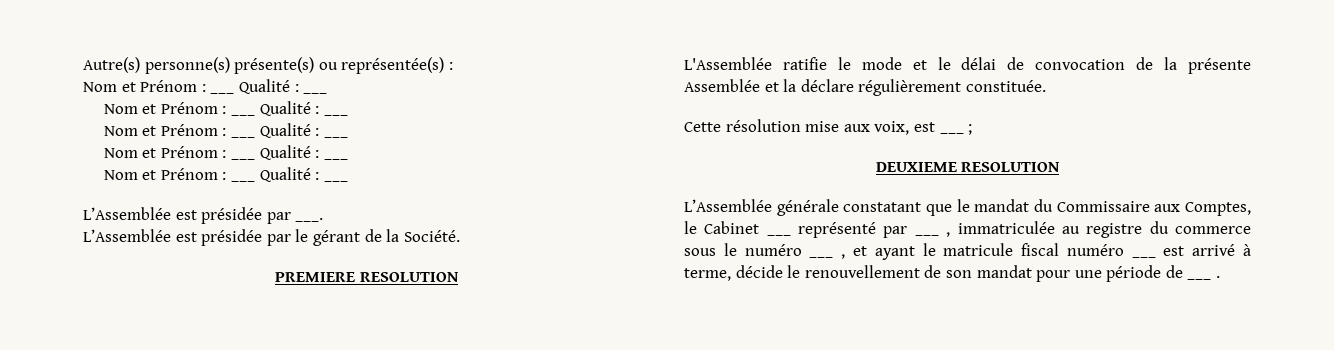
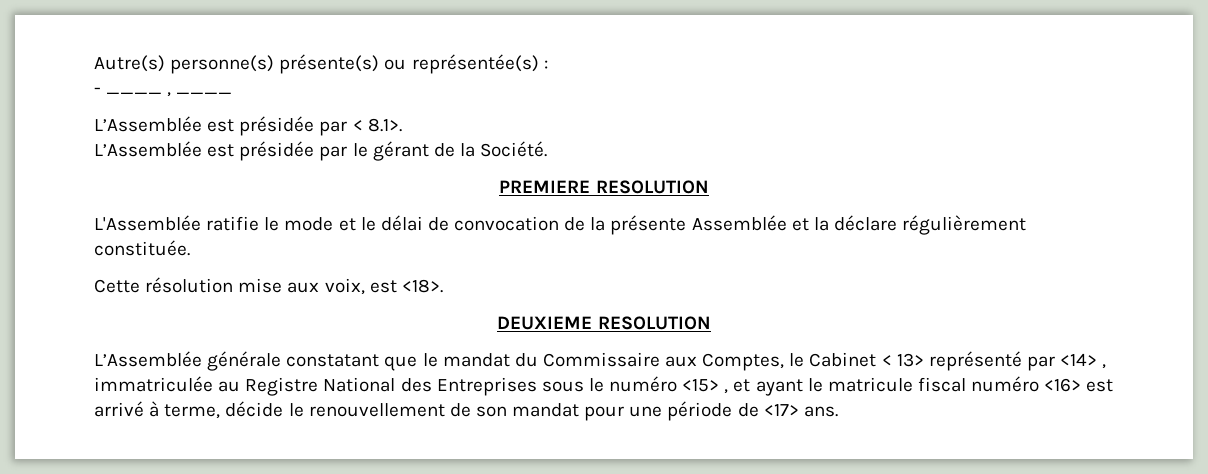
[83,80,206,92] [210,79,299,94] [303,92,328,94] [103,102,227,114] [230,101,320,116] [323,114,348,116] [103,124,227,136] [230,123,320,138] [323,136,348,138] [103,146,227,158] [230,145,320,160] [323,158,348,160] [103,168,227,180] [230,167,320,182] [323,180,348,182] [83,207,324,224] Nom et Prénom : ___ Qualité : ___ // Nom et Prénom : ___ Qualité : ___ // Nom et Prénom : ___ Qualité : ___ // Nom et Prénom : ___ Qualité : ___ // Nom et Prénom : ___ Qualité : ___ // L’Assemblée est présidée par ___. -> [94,87,233,97] [94,116,402,136] - ____ , ____ // L’Assemblée est présidée par < 8.1>.
[939,124,973,135] ___ ; -> [401,279,443,293] <18>.
[766,234,791,236] ___ -> [881,353,924,367] < 13>
[914,234,939,236] ___ -> [1060,353,1098,366] <14>
[1086,221,1251,238] registre du commerce -> [245,377,537,396] Registre National des Entreprises
[809,256,834,258] ___ -> [682,379,720,392] <15>
[1131,256,1156,258] ___ -> [1044,378,1082,392] <16>
[1187,278,1212,280] [1216,276,1221,278] ___ . -> [763,404,838,417] <17> ans.

